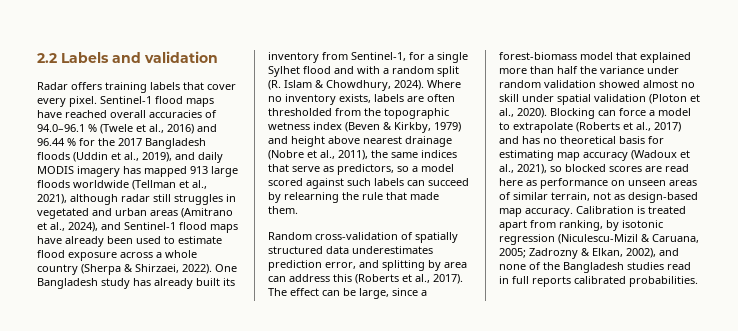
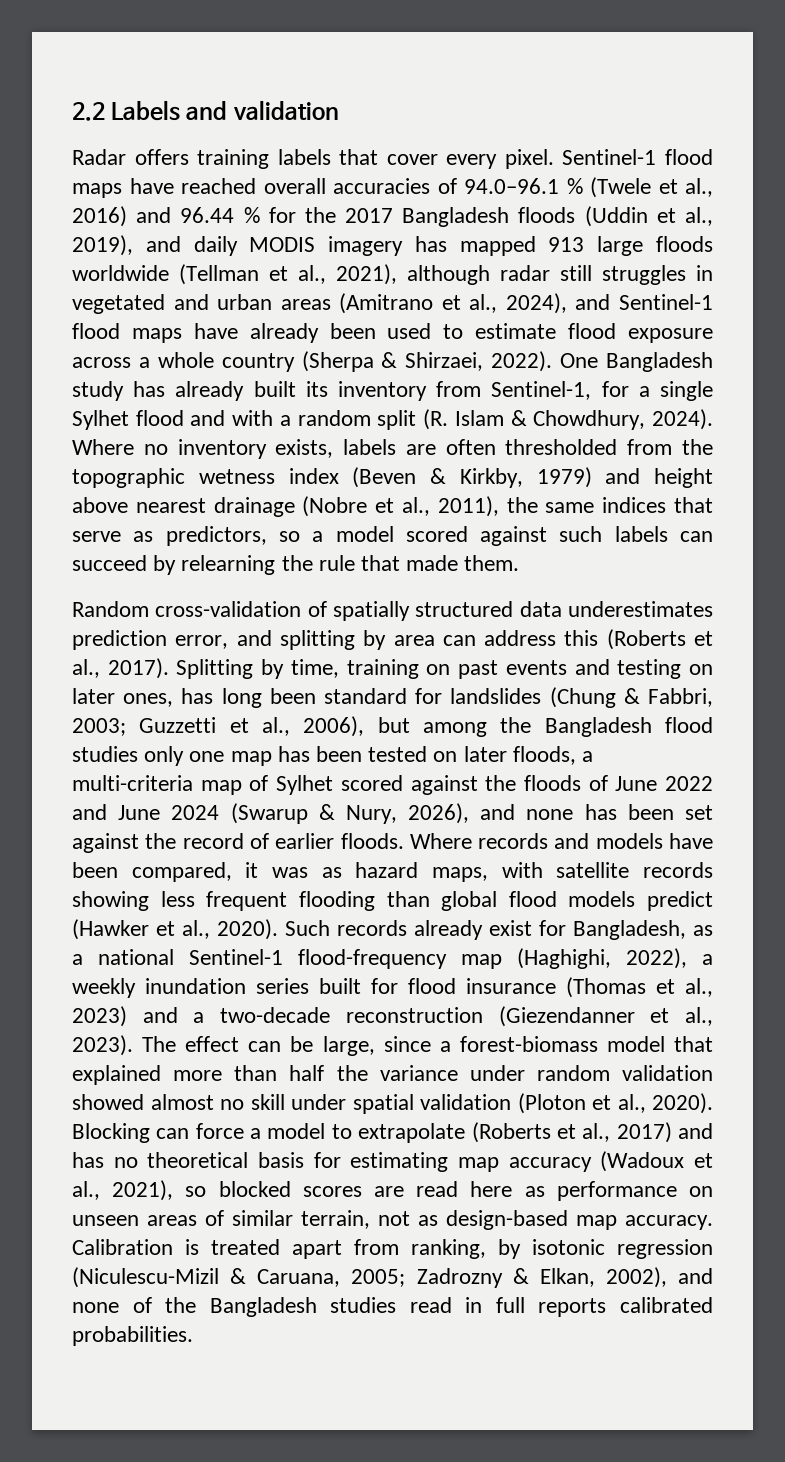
(463, 279) none -> [176,659,714,679] [72,687,713,708] [72,716,713,737] [72,746,594,766] [72,775,713,795] [72,803,713,824] [72,833,713,853] [72,862,713,882] [72,891,713,911] [72,919,713,940] [72,948,713,969] [72,977,713,998] [72,1006,713,1027] [72,1035,133,1056] Splitting by time, training on past events and testing on later ones, has long been standard for landslides (Chung & Fabbri, 2003; Guzzetti et al., 2006), but among the Bangladesh flood studies only one map has been tested on later floods, a multi-criteria map of Sylhet scored against the floods of June 2022 and June 2024 (Swarup & Nury, 2026), and none has been set against the record of earlier floods. Where records and models have been compared, it was as hazard maps, with satellite records showing less frequent flooding than global flood models predict (Hawker et al., 2020). Such records already exist for Bangladesh, as a national Sentinel-1 flood-frequency map (Haghighi, 2022), a weekly inundation series built for flood insurance (Thomas et al., 2023) and a two-decade reconstruction (Giezendanner et al., 2023).

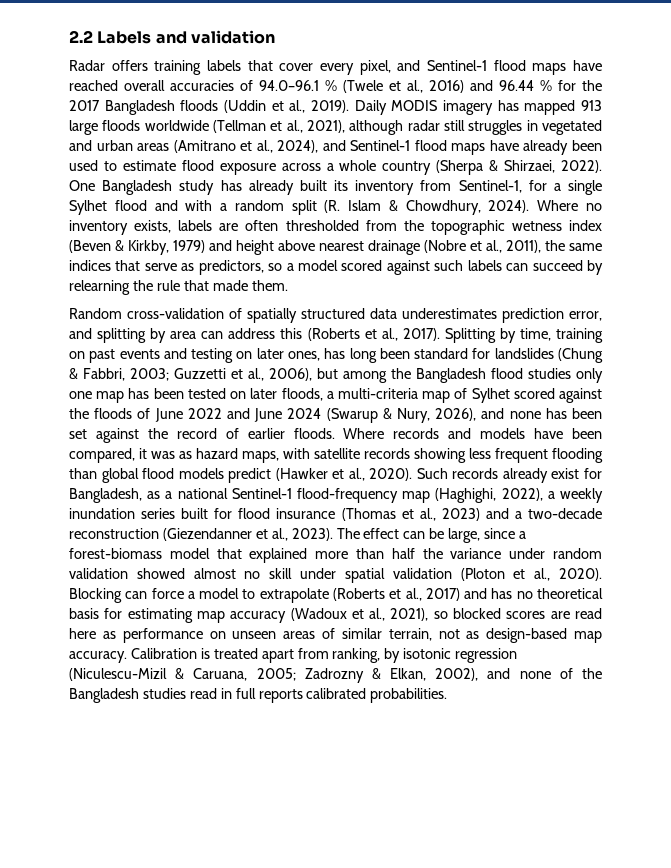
[504,149,554,169] pixel. -> [359,60,421,75] pixel, and
[72,235,238,256] 2019), and daily -> [310,100,387,115] 2019). Daily

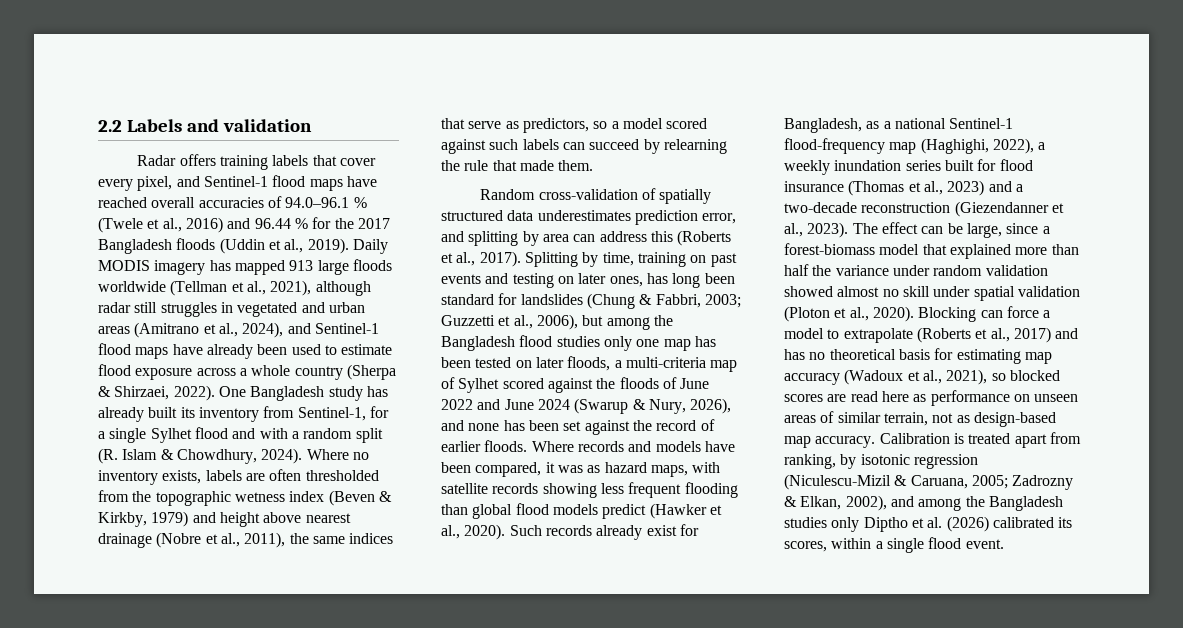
[519,668,573,679] none of -> [918,498,962,511] among
[189,688,448,703] read in full reports calibrated probabilities. -> [831,516,1073,532] [784,537,1004,553] only Diptho et al. (2026) calibrated its scores, within a single flood event.

